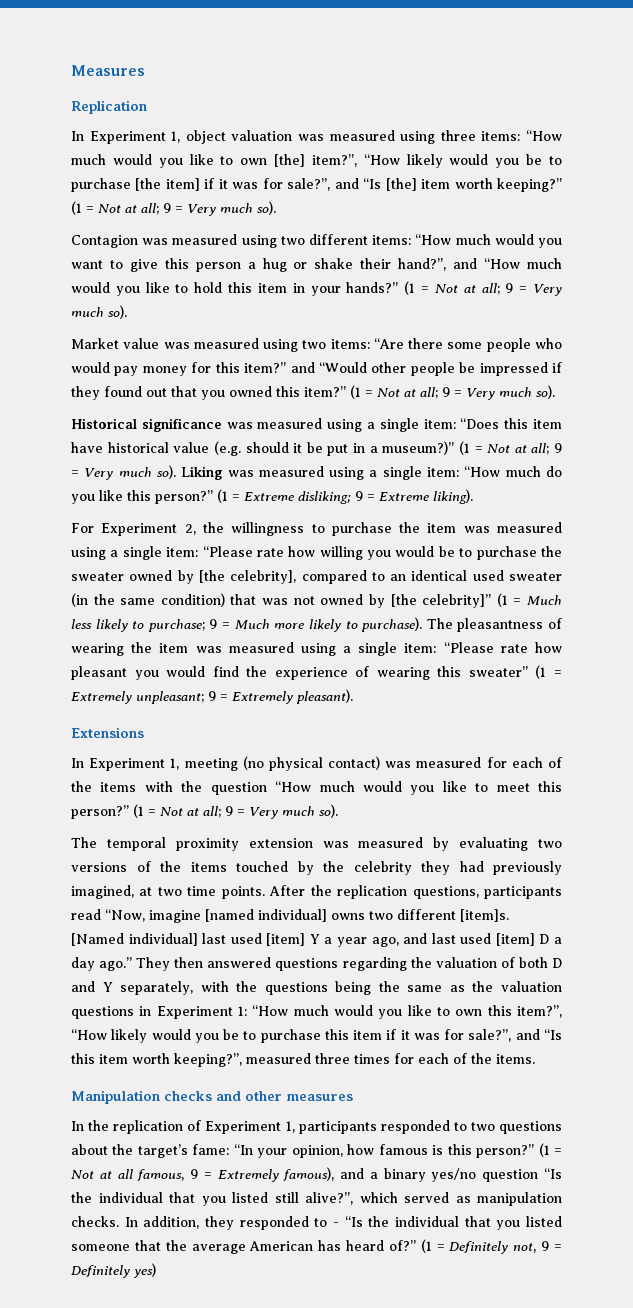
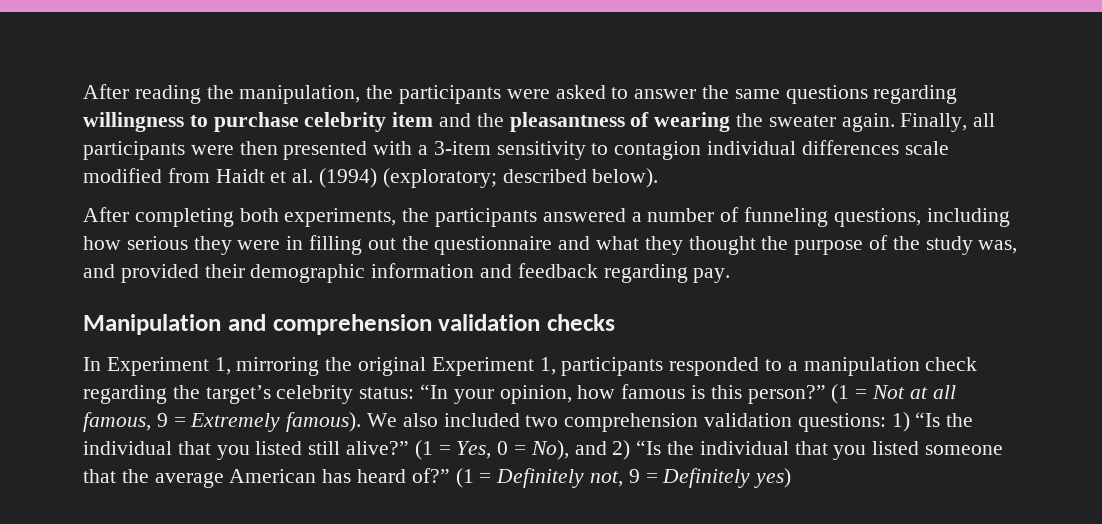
[71,65,145,76] [71,100,147,114] [71,130,562,144] [71,154,563,168] [71,178,562,192] [71,201,276,216] [71,234,562,248] [71,258,562,272] [71,281,562,296] [71,305,127,319] [71,338,562,352] [71,362,562,376] [71,385,555,400] [71,418,563,432] [71,441,562,456] [71,465,563,480] [71,489,473,504] [71,522,562,536] [71,546,562,560] [71,570,562,584] [71,593,563,608] [71,617,563,632] [71,642,562,656] [71,665,562,680] [71,689,353,704] [71,727,144,738] [71,756,562,771] [71,781,563,795] [71,804,338,819] [71,837,562,851] [71,861,562,875] [71,885,562,899] [71,909,509,923] [71,933,562,947] [71,957,562,971] [71,981,562,995] [71,1005,562,1019] [71,1029,562,1043] [71,1053,535,1067] [71,1090,353,1104] [71,1120,202,1134] Measures // Replication // In Experiment 1, object valuation was measured using three items: “How much would you like to own [the] item?”, “How likely would you be to purchase [the item] if it was for sale?”, and “Is [the] item worth keeping?” (1 = Not at all; 9 = Very much so). // Contagion was measured using two different items: “How much would you want to give this person a hug or shake their hand?”, and “How much would you like to hold this item in your hands?” (1 = Not at all; 9 = Very much so). // Market value was measured using two items: “Are there some people who would pay money for this item?” and “Would other people be impressed if they found out that you owned this item?” (1 = Not at all; 9 = Very much so). // Historical significance was measured using a single item: “Does this item have historical value (e.g. should it be put in a museum?)” (1 = Not at all; 9 = Very much so). Liking was measured using a single item: “How much do you like this person?” (1 = Extreme disliking; 9 = Extreme liking). // For Experiment 2, the willingness to purchase the item was measured using a single item: “Please rate how willing you would be to purchase the sweater owned by [the celebrity], compared to an identical used sweater (in the same condition) that was not owned by [the celebrity]” (1 = Much less likely to purchase; 9 = Much more likely to purchase). The pleasantness of wearing the item was measured using a single item: “Please rate how pleasant you would find the experience of wearing this sweater” (1 = Extremely unpleasant; 9 = Extremely pleasant). // Extensions // In Experiment 1, meeting (no physical contact) was measured for each of the items with the question “How much would you like to meet this person?” (1 = Not at all; 9 = Very much so). // The temporal proximity extension was measured by evaluating two versions of the items touched by the celebrity they had previously imagined, at two time points. After the replication questions, participants read “Now, imagine [named individual] owns two different [item]s. [Named individual] last used [item] Y a year ago, and last used [item] D a day ago.” They then answered questions regarding the valuation of both D and Y separately, with the questions being the same as the valuation questions in Experiment 1: “How much would you like to own this item?”, “How likely would you be to purchase this item if it was for sale?”, and “Is this item worth keeping?”, measured three times for each of the items. // Manipulation checks and other measures // In the replication of -> [83,84,958,104] [83,112,996,132] [83,140,949,160] [83,168,659,188] [83,207,1010,227] [83,235,1018,255] [83,263,731,283] [83,314,615,335] [83,357,427,376] After reading the manipulation, the participants were asked to answer the same questions regarding willingness to purchase celebrity item and the pleasantness of wearing the sweater again. Finally, all participants were then presented with a 3-item sensitivity to contagion individual differences scale modified from Haidt et al. (1994) (exploratory; described below). // After completing both experiments, the participants answered a number of funneling questions, including how serious they were in filling out the questionnaire and what they thought the purpose of the study was, and provided their demographic information and feedback regarding pay. // Manipulation and comprehension validation checks // In Experiment 1, mirroring the original
[470,1121,563,1134] [71,1144,230,1158] two questions about the target’s fame: -> [787,357,978,376] [83,385,415,404] a manipulation check regarding the target’s celebrity status:
[283,1167,539,1182] famous), and a binary yes/no question -> [286,412,910,432] famous). We also included two comprehension validation questions: 1)
[305,1192,562,1206] [71,1216,339,1230] alive?”, which served as manipulation checks. In addition, they responded to - -> [346,440,631,460] alive?” (1 = Yes, 0 = No), and 2)

